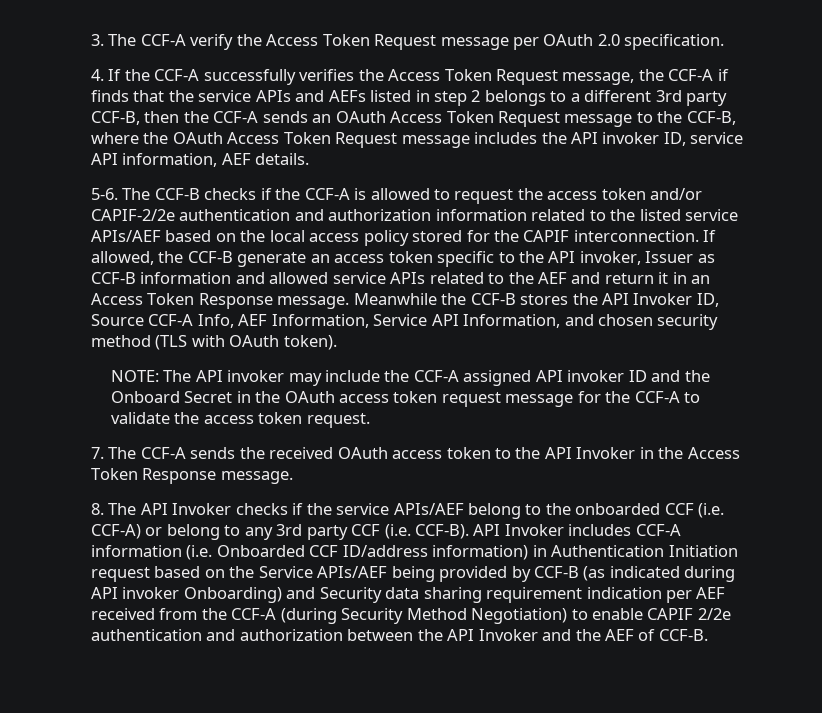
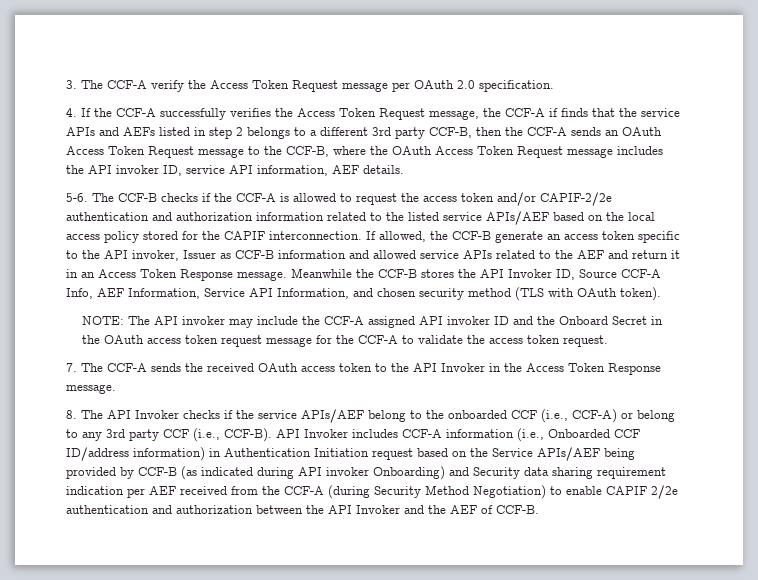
[698,503,725,518] (i.e. -> [540,409,568,423] (i.e.,
[384,524,411,539] (i.e. -> [192,428,220,442] (i.e.,
[186,545,213,560] (i.e. -> [516,428,544,442] (i.e.,

